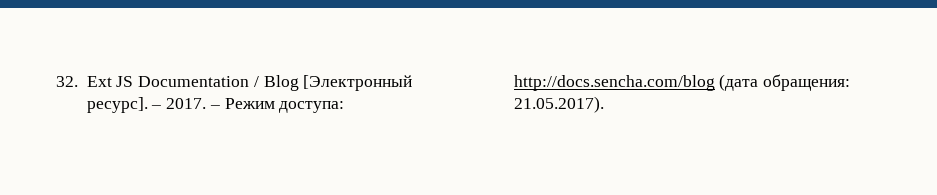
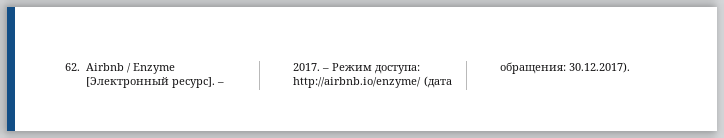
[56,75,299,91] 32. Ext JS Documentation / Blog -> [65,63,175,74] 62. Airbnb / Enzyme
[513,75,715,91] http://docs.sencha.com/blog -> [292,77,421,88] http://airbnb.io/enzyme/
[513,96,604,113] 21.05.2017). -> [568,62,630,73] 30.12.2017).

